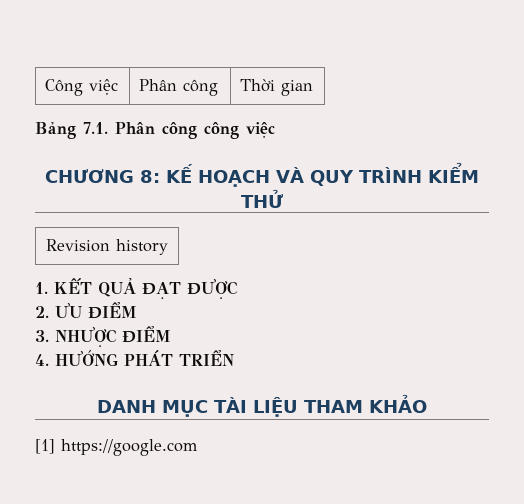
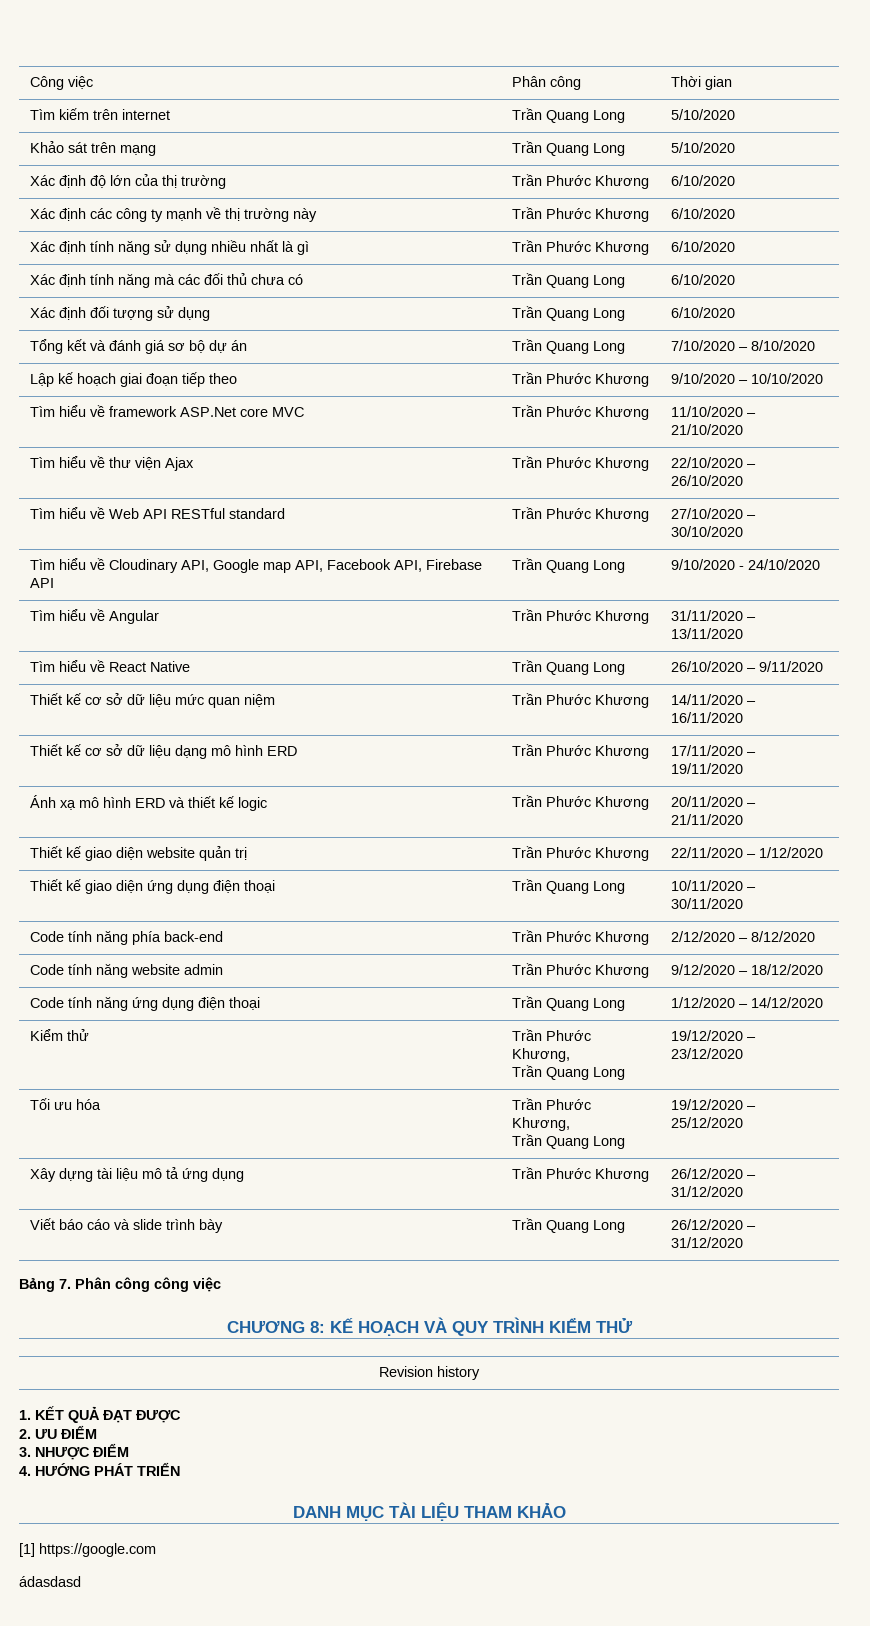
(314, 88) none -> [29,108,170,120] [511,108,625,123] [670,109,735,120] [29,141,156,156] [511,141,625,156] [670,142,735,153] [29,174,226,189] [511,174,649,189] [670,175,735,186] [29,207,317,222] [511,207,649,222] [670,208,735,219] [29,240,309,255] [511,240,649,255] [670,241,735,252] [29,273,303,288] [511,273,625,288] [670,274,735,285] [29,306,210,321] [511,306,625,321] [670,307,735,318] [29,339,247,354] [511,339,625,354] [670,340,815,351] [29,372,237,387] [511,372,649,387] [670,373,823,384] [29,405,304,417] [511,405,649,420] [670,406,756,417] [670,424,743,435] [29,456,194,471] [511,456,649,471] [670,457,756,468] [670,475,743,486] [29,507,285,519] [511,507,649,522] [670,508,756,519] [670,526,743,537] [29,558,482,573] [29,578,54,588] [511,558,625,573] [670,559,820,570] [29,609,159,624] [511,609,649,624] [670,610,756,621] [670,628,743,639] [29,660,190,672] [511,660,625,675] [670,661,823,672] [29,693,275,708] [511,693,649,708] [670,694,756,705] [670,712,743,723] [29,744,297,759] [511,744,649,759] [670,745,756,756] [670,763,743,774] [29,795,267,811] [511,795,649,810] [670,796,756,807] [670,814,743,825] [29,846,247,861] [511,846,649,861] [670,847,823,858] [29,879,275,894] [511,879,625,894] [670,880,756,891] [670,898,743,909] [29,930,223,945] [511,930,649,945] [670,931,815,942] [29,963,223,978] [511,963,649,978] [670,964,823,975] [29,996,260,1011] [511,996,625,1011] [670,997,823,1008] [29,1029,89,1041] [511,1029,591,1041] [511,1048,570,1062] [511,1065,625,1080] [670,1030,756,1041] [670,1048,743,1059] [29,1098,101,1110] [511,1098,591,1110] [511,1117,570,1131] [511,1134,625,1149] [670,1099,756,1110] [670,1117,743,1128] [29,1167,244,1182] [511,1167,649,1182] [670,1168,756,1179] [670,1186,743,1197] [29,1218,223,1233] [511,1218,625,1233] [670,1219,756,1230] [670,1237,743,1248] // Tìm kiếm trên internet | Trần Quang Long | 5/10/2020 // Khảo sát trên mạng | Trần Quang Long | 5/10/2020 // Xác định độ lớn của thị trường | Trần Phước Khương | 6/10/2020 // Xác định các công ty mạnh về thị trường này | Trần Phước Khương | 6/10/2020 // Xác định tính năng sử dụng nhiều nhất là gì | Trần Phước Khương | 6/10/2020 // Xác định tính năng mà các đối thủ chưa có | Trần Quang Long | 6/10/2020 // Xác định đối tượng sử dụng | Trần Quang Long | 6/10/2020 // Tổng kết và đánh giá sơ bộ dự án | Trần Quang Long | 7/10/2020 – 8/10/2020 // Lập kế hoạch giai đoạn tiếp theo | Trần Phước Khương | 9/10/2020 – 10/10/2020 // Tìm hiểu về framework ASP.Net core MVC | Trần Phước Khương | 11/10/2020 – 21/10/2020 // Tìm hiểu về thư viện Ajax | Trần Phước Khương | 22/10/2020 – 26/10/2020 // Tìm hiểu về Web API RESTful standard | Trần Phước Khương | 27/10/2020 – 30/10/2020 // Tìm hiểu về Cloudinary API, Google map API, Facebook API, Firebase API | Trần Quang Long | 9/10/2020 - 24/10/2020 // Tìm hiểu về Angular | Trần Phước Khương | 31/11/2020 – 13/11/2020 // Tìm hiểu về React Native | Trần Quang Long | 26/10/2020 – 9/11/2020 // Thiết kế cơ sở dữ liệu mức quan niệm | Trần Phước Khương | 14/11/2020 – 16/11/2020 // Thiết kế cơ sở dữ liệu dạng mô hình ERD | Trần Phước Khương | 17/11/2020 – 19/11/2020 // Ánh xạ mô hình ERD và thiết kế logic | Trần Phước Khương | 20/11/2020 – 21/11/2020 // Thiết kế giao diện website quản trị | Trần Phước Khương | 22/11/2020 – 1/12/2020 // Thiết kế giao diện ứng dụng điện thoại | Trần Quang Long | 10/11/2020 – 30/11/2020 // Code tính năng phía back-end | Trần Phước Khương | 2/12/2020 – 8/12/2020 // Code tính năng website admin | Trần Phước Khương | 9/12/2020 – 18/12/2020 // Code tính năng ứng dụng điện thoại | Trần Quang Long | 1/12/2020 – 14/12/2020 // Kiểm thử | Trần Phước Khương, // Trần Quang Long | 19/12/2020 – 23/12/2020 // Tối ưu hóa | Trần Phước Khương, // Trần Quang Long | 19/12/2020 – 25/12/2020 // Xây dựng tài liệu mô tả ứng dụng | Trần Phước Khương | 26/12/2020 – 31/12/2020 // Viết báo cáo và slide trình bày | Trần Quang Long | 26/12/2020 – 31/12/2020
[83,122,108,134] 7.1. -> [59,1279,71,1289] 7.
(198, 447) none -> [19,1576,81,1587] // ádasdasd

